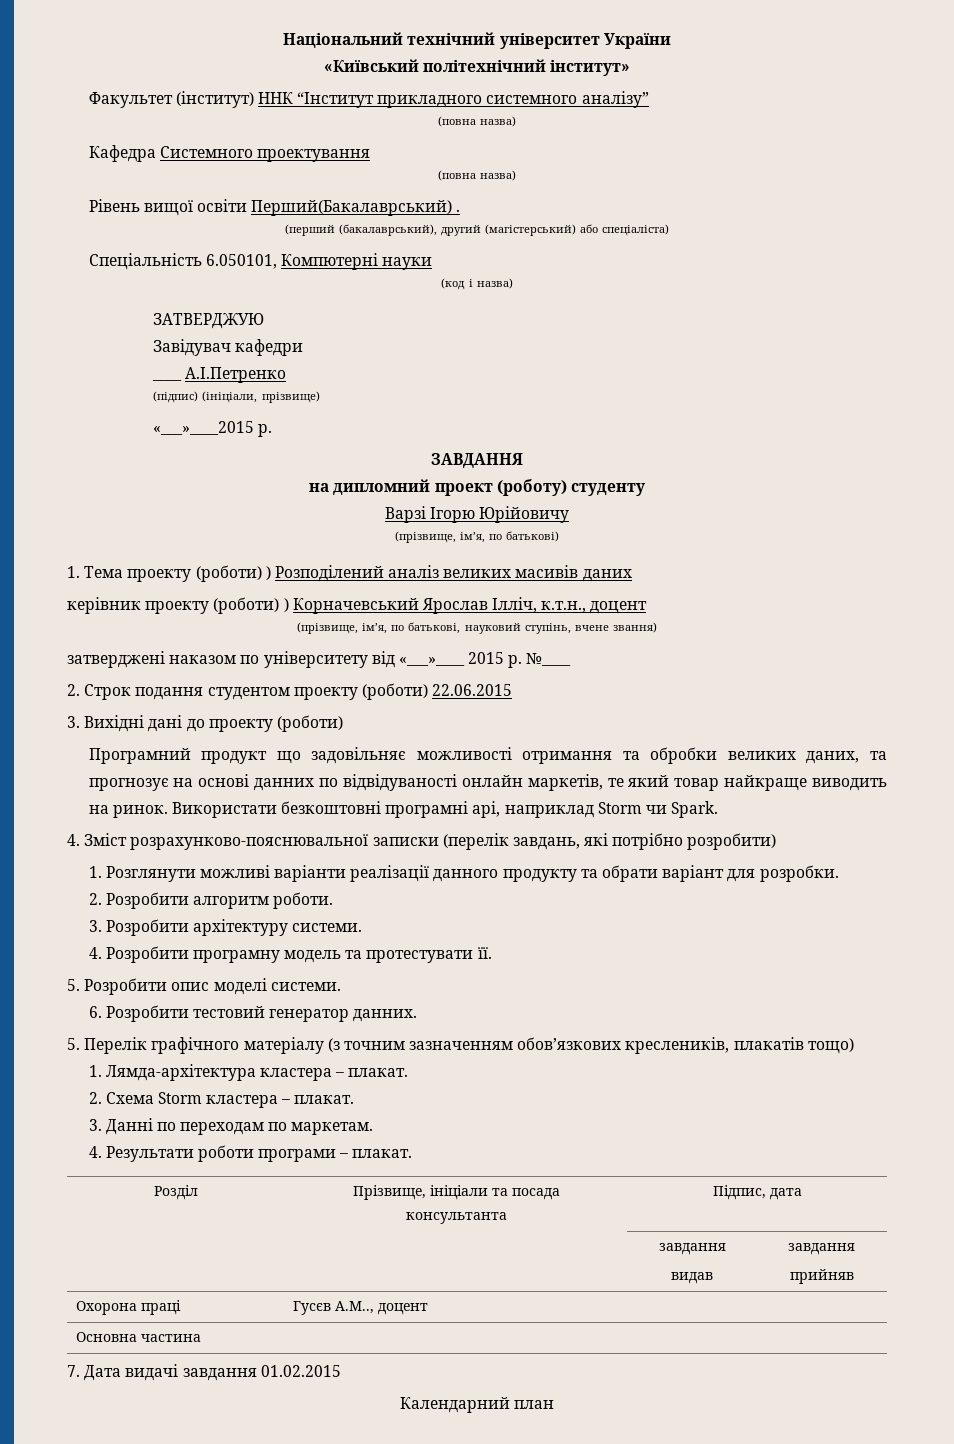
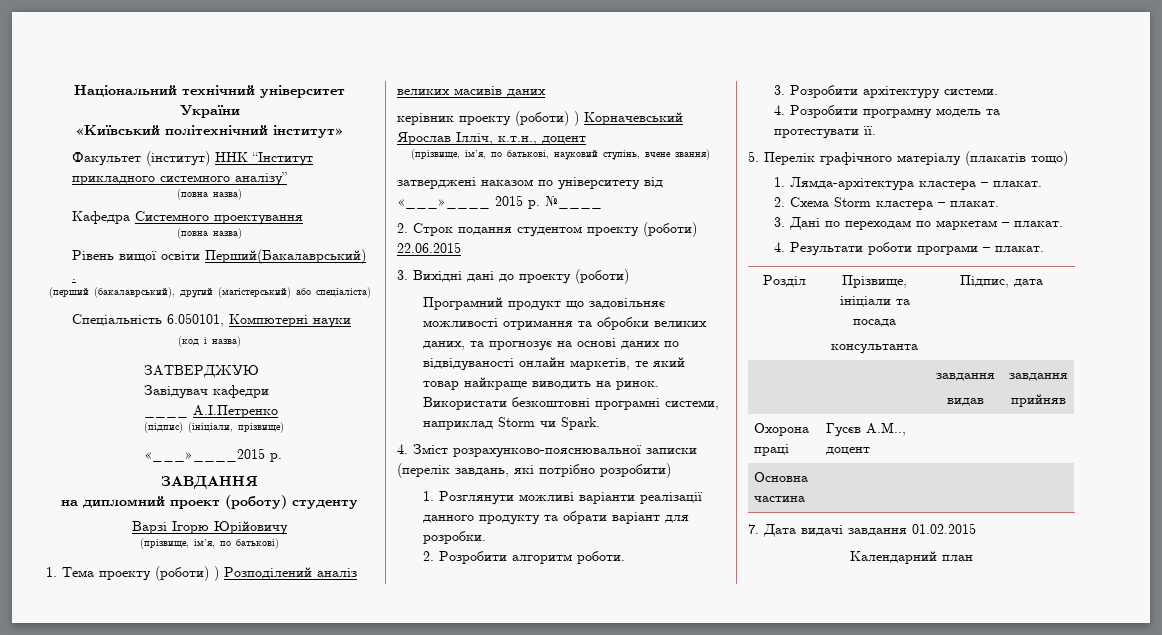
[254,778,315,791] данних -> [620,341,660,349] даних
[472,801,501,818] api, -> [664,400,719,410] системи,
[84,978,341,995] [88,1005,418,1022] [67,1037,804,1054] Розробити опис моделі системи. // 6. Розробити тестовий генератор данних. // 5. Перелік графічного матеріалу (з точним зазначенням обов’язкових креслеників, плакатів -> [764,151,1026,166] Перелік графічного матеріалу (плакатів
[105,1118,153,1135] Данні -> [788,217,820,230] Дані
[291,1122,374,1135] маркетам. -> [935,220,1063,230] маркетам – плакат.

